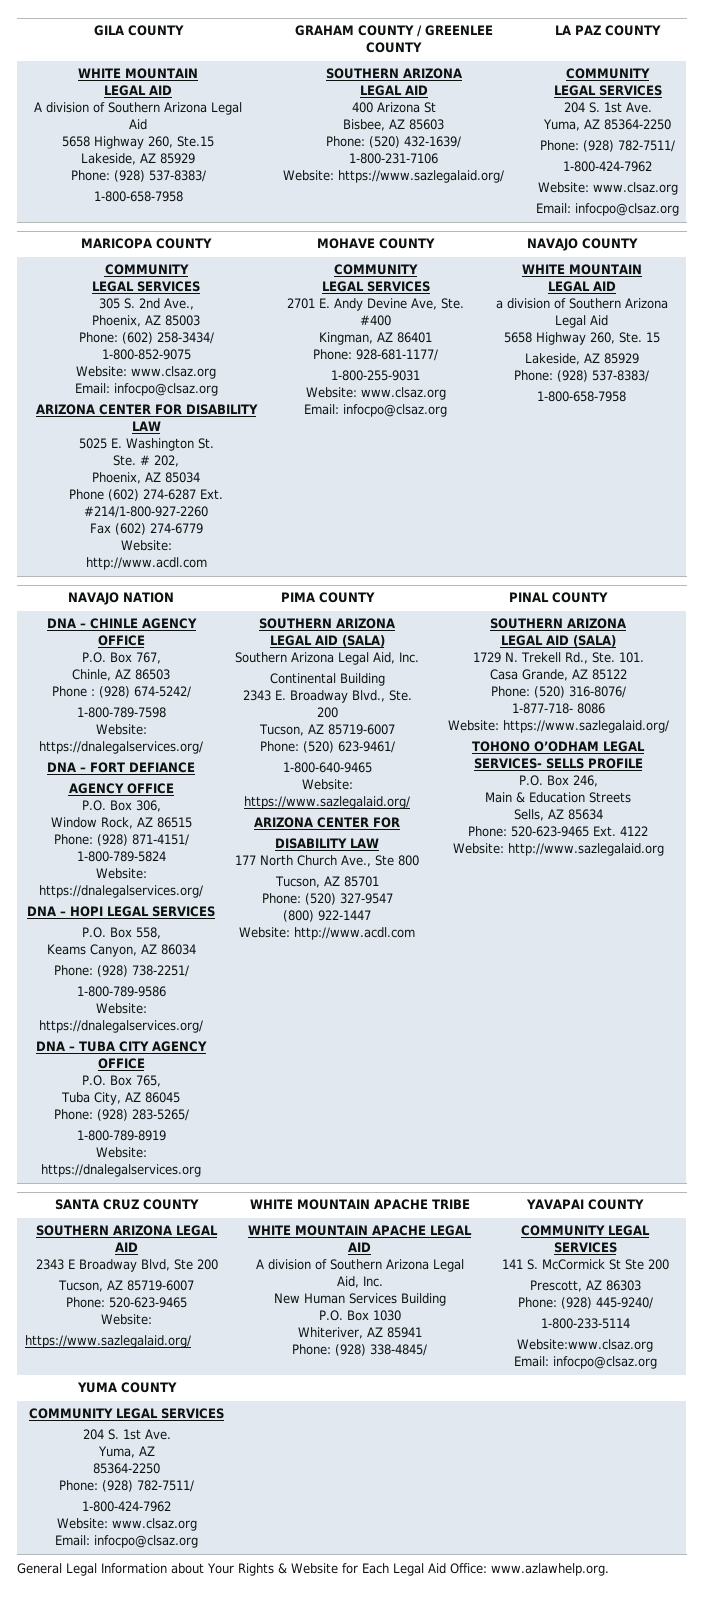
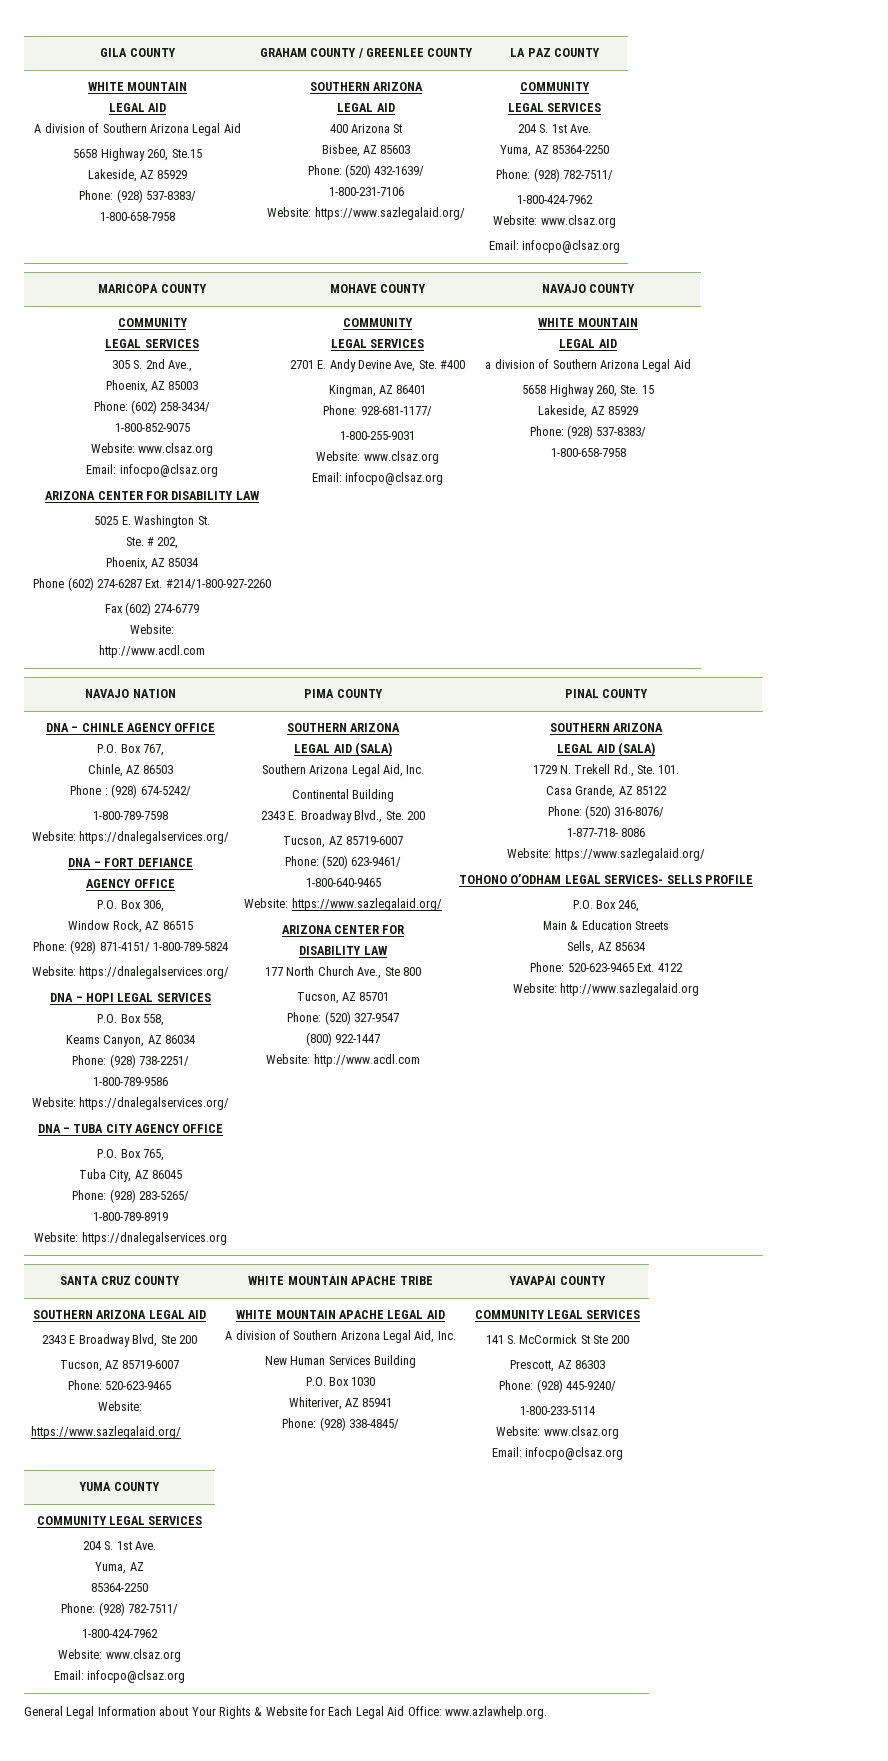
[517,1339,654,1352] Website:www.clsaz.org -> [496,1426,619,1439] Website: www.clsaz.org

